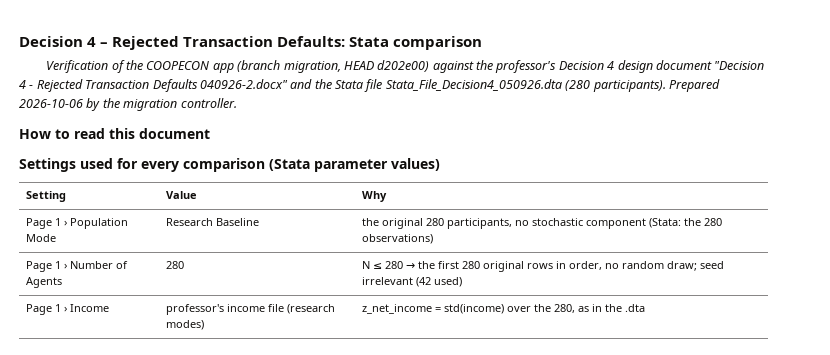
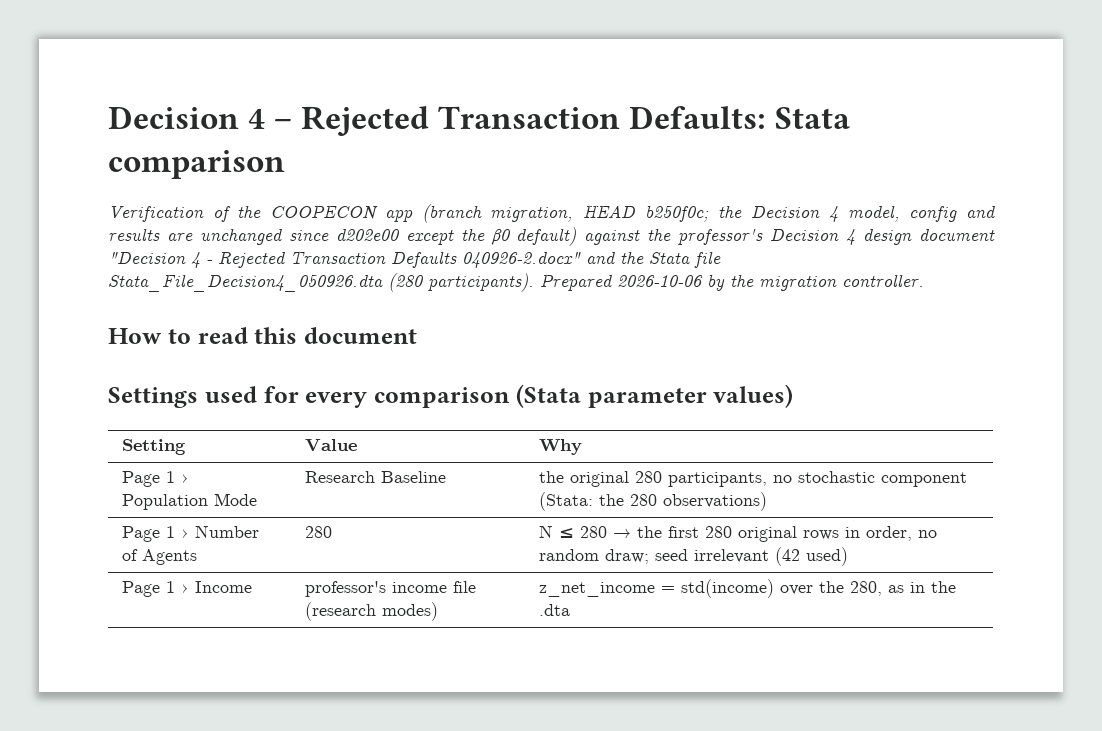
[377,60,430,72] d202e00) -> [644,205,996,222] [108,227,577,246] b250f0c; the Decision 4 model, config and results are unchanged since d202e00 except the β0 default)

